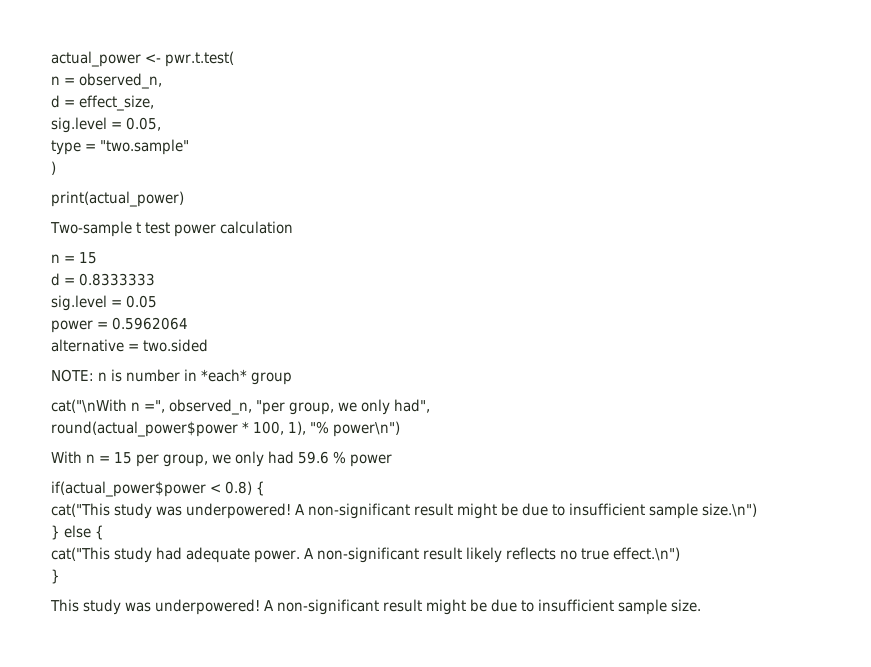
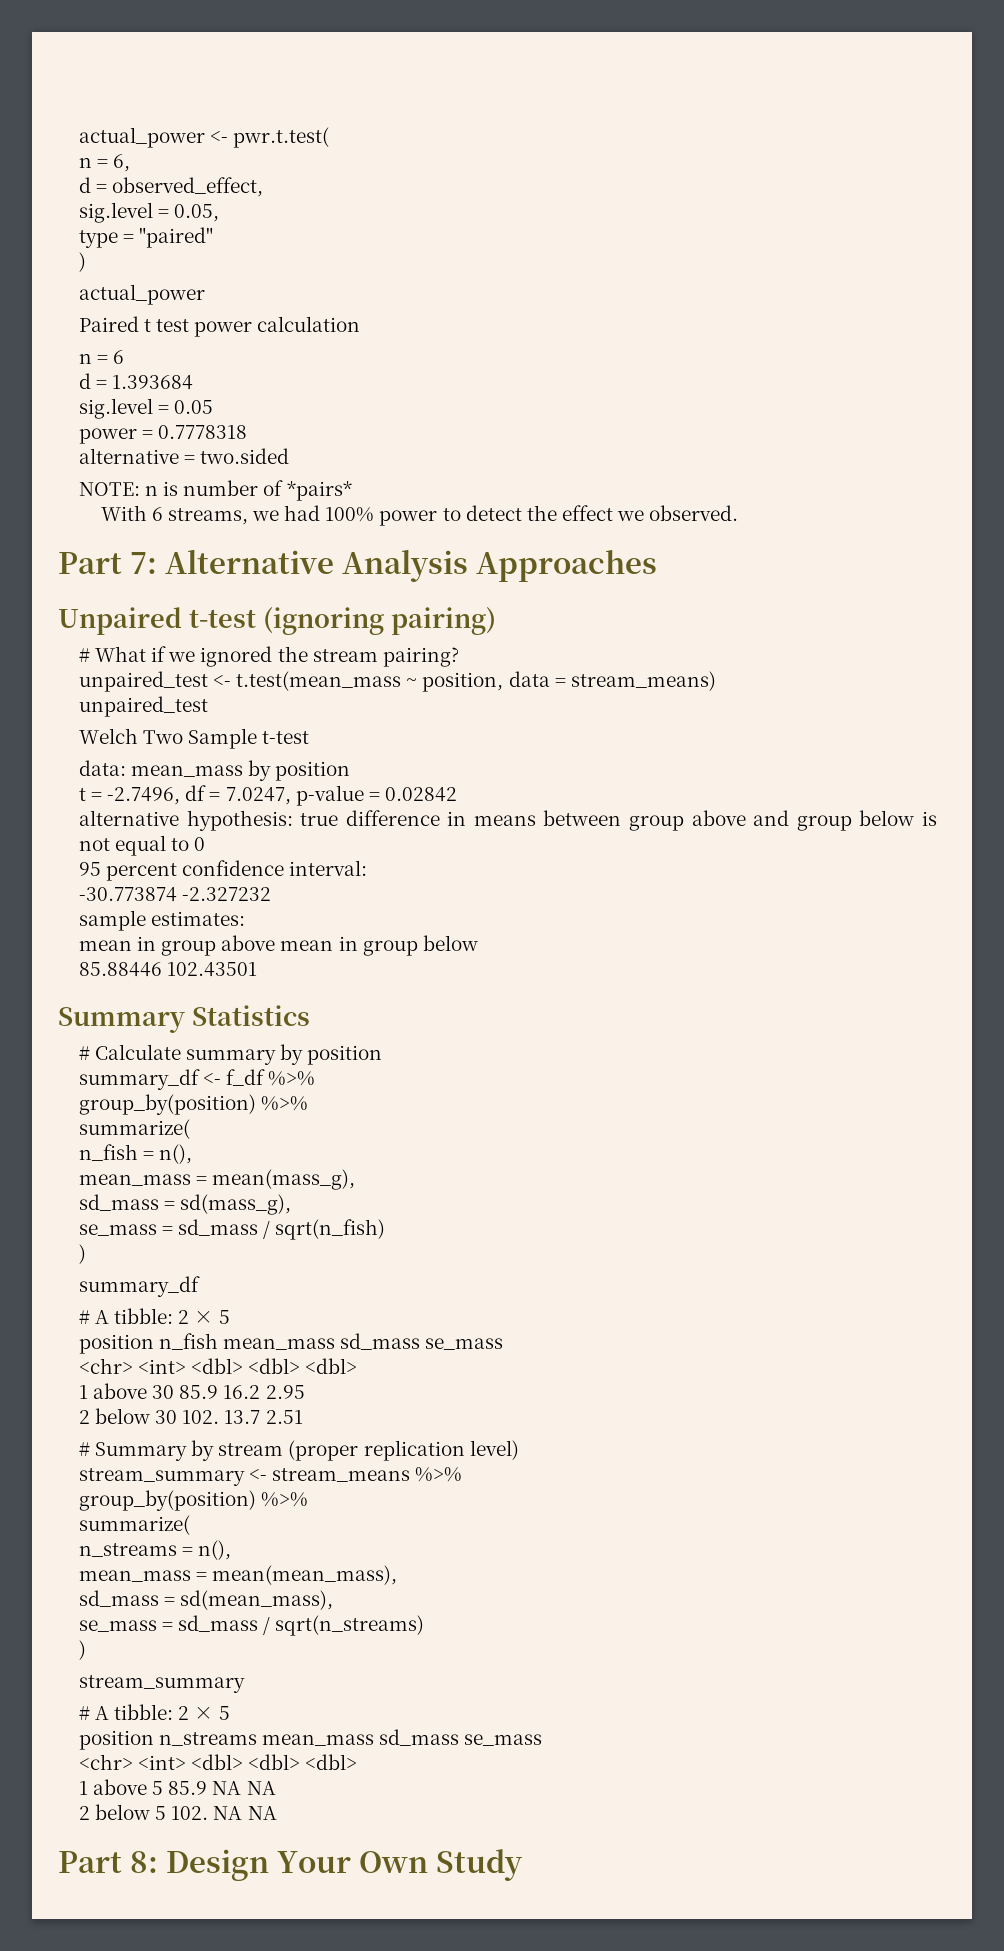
[78,73,162,89] [50,95,154,111] observed_n, // d = effect_size, -> [113,154,131,172] [78,177,264,197] 6, // d = observed_effect,
[99,139,189,155] [50,161,56,175] [50,191,184,207] [49,221,132,237] "two.sample" // ) // print(actual_power) // Two-sample -> [139,227,214,248] [78,252,86,272] [78,284,205,305] [78,316,139,332] "paired" // ) // actual_power // Paired
[78,252,97,264] [50,273,155,286] 15 // d = 0.8333333 -> [113,350,125,364] [78,373,194,390] 6 // d = 1.393684
[111,317,188,330] 0.5962064 -> [158,425,248,439] 0.7778318
[183,369,292,385] [50,399,430,415] [50,421,400,437] [50,451,392,467] [50,481,265,497] [50,503,757,519] [50,525,104,540] [50,547,680,563] [50,569,60,584] [49,599,701,615] in *each* group // cat("\nWith n =", observed_n, "per group, we only had", // round(actual_power$power * 100, 1), "% power\n") // With n = 15 per group, we only had 59.6 % power // if(actual_power$power < 0.8) { // cat("This study was underpowered! A non-significant result might be due to insufficient sample size.\n") // } else { // cat("This study had adequate power. A non-significant result likely reflects no true effect.\n") // } // This study was underpowered! A non-significant result might be due to insufficient sample size. -> [263,480,352,501] [100,505,739,526] [58,549,657,582] [58,607,496,635] [78,646,459,667] [78,671,716,692] [78,696,208,717] [78,728,310,749] [78,760,351,781] [78,785,457,806] [78,810,938,831] [78,835,206,856] [78,860,368,881] [78,887,272,902] [78,910,246,931] [78,935,478,956] [78,962,258,977] [58,1005,310,1033] [78,1044,383,1065] [78,1069,316,1090] [78,1094,309,1115] [78,1119,190,1139] [78,1144,193,1164] [78,1169,356,1190] [78,1194,292,1215] [78,1219,386,1240] [78,1244,86,1264] [78,1276,200,1297] [78,1308,230,1324] [78,1333,504,1354] [78,1358,358,1374] [78,1383,305,1399] [78,1408,303,1424] [78,1440,519,1461] [78,1467,463,1486] [78,1490,309,1511] [78,1515,190,1535] [78,1540,232,1560] [78,1565,398,1585] [78,1590,334,1610] [78,1615,425,1636] [78,1640,86,1660] [78,1675,245,1693] [78,1704,230,1720] [78,1729,543,1750] [78,1754,358,1770] [78,1779,276,1795] [78,1804,277,1820] [58,1849,523,1881] of *pairs* // With 6 streams, we had 100% power to detect the effect we observed. // Part 7: Alternative Analysis Approaches // Unpaired t-test (ignoring pairing) // # What if we ignored the stream pairing? // unpaired_test <- t.test(mean_mass ~ position, data = stream_means) // unpaired_test // Welch Two Sample t-test // data: mean_mass by position // t = -2.7496, df = 7.0247, p-value = 0.02842 // alternative hypothesis: true difference in means between group above and group below is not equal to 0 // 95 percent confidence interval: // -30.773874 -2.327232 // sample estimates: // mean in group above mean in group below // 85.88446 102.43501 // Summary Statistics // # Calculate summary by position // summary_df <- f_df %>% // group_by(position) %>% // summarize( // n_fish = n(), // mean_mass = mean(mass_g), // sd_mass = sd(mass_g), // se_mass = sd_mass / sqrt(n_fish) // ) // summary_df // # A tibble: 2 × 5 // position n_fish mean_mass sd_mass se_mass // <chr> <int> <dbl> <dbl> <dbl> // 1 above 30 85.9 16.2 2.95 // 2 below 30 102. 13.7 2.51 // # Summary by stream (proper replication level) // stream_summary <- stream_means %>% // group_by(position) %>% // summarize( // n_streams = n(), // mean_mass = mean(mean_mass), // sd_mass = sd(mean_mass), // se_mass = sd_mass / sqrt(n_streams) // ) // stream_summary // # A tibble: 2 × 5 // position n_streams mean_mass sd_mass se_mass // <chr> <int> <dbl> <dbl> <dbl> // 1 above 5 85.9 NA NA // 2 below 5 102. NA NA // Part 8: Design Your Own Study

